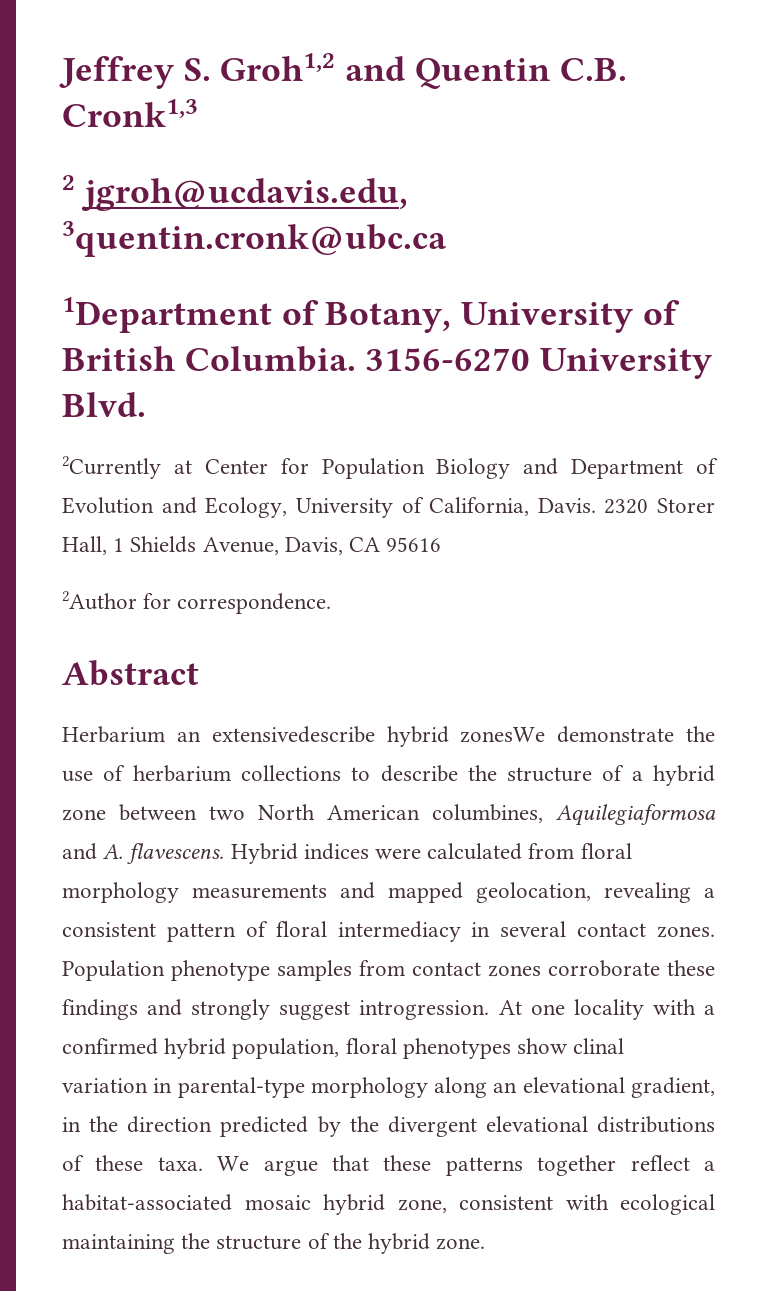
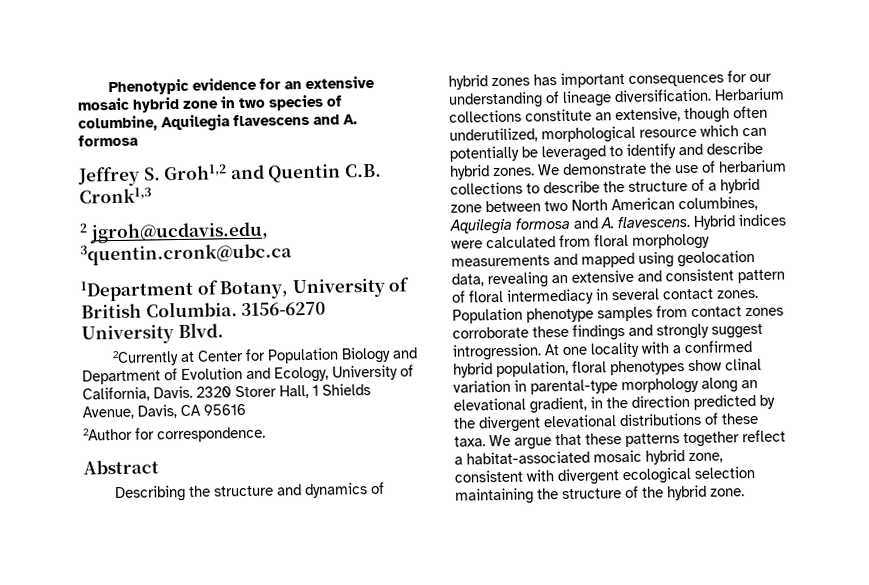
(59, 72) none -> [107,75,375,96] [77,94,343,113] [78,113,358,132] [78,134,138,147] Phenotypic evidence for an extensive mosaic hybrid zone in two species of columbine, Aquilegia flavescens and A. formosa //
[62,726,546,747] Herbarium an extensivedescribe hybrid zonesWe -> [114,481,385,503] [448,70,772,90] [448,87,785,109] [449,105,768,124] [449,124,767,144] [449,141,763,162] [449,164,560,180] Describing the structure and dynamics of hybrid zones has important consequences for our understanding of lineage diversification. Herbarium collections constitute an extensive, though often underutilized, morphological resource which can potentially be leveraged to identify and describe hybrid zones. We
[556,804,716,826] Aquilegiaformosa -> [449,217,571,235] Aquilegia formosa
[476,882,715,903] geolocation, revealing a -> [638,249,755,268] [451,269,662,289] using geolocation data, revealing an extensive and
[620,1194,715,1215] ecological -> [557,465,755,486] divergent ecological selection

